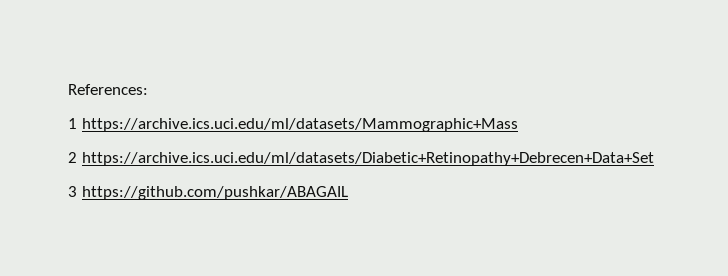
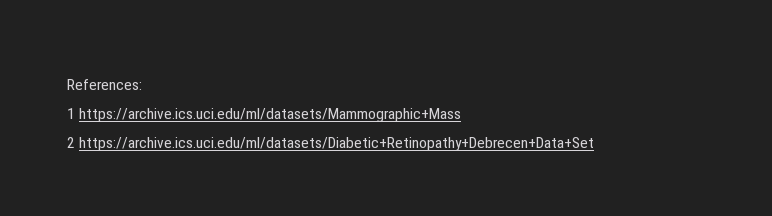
[68,186,348,200] // 3 https://github.com/pushkar/ABAGAIL -> (595, 144) none

